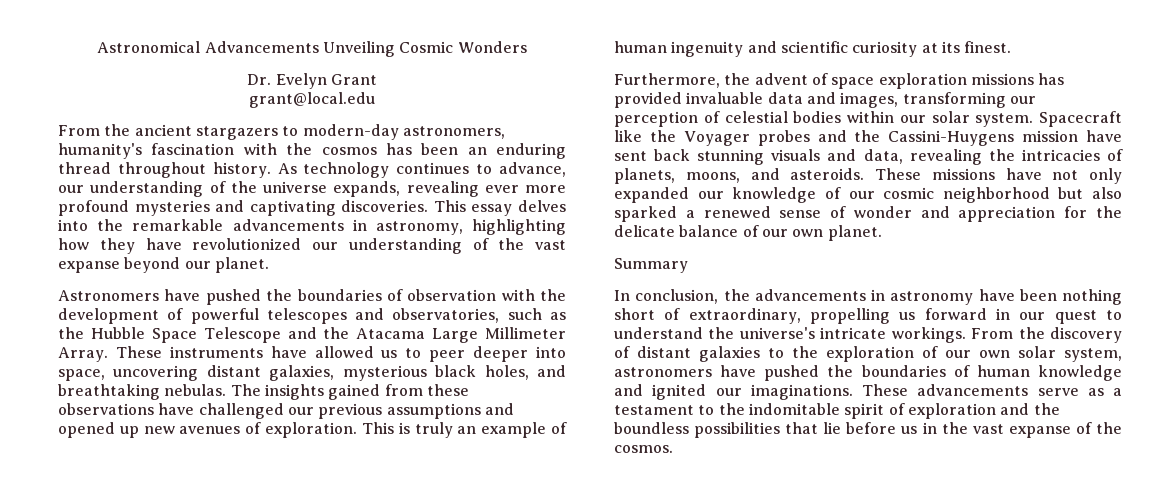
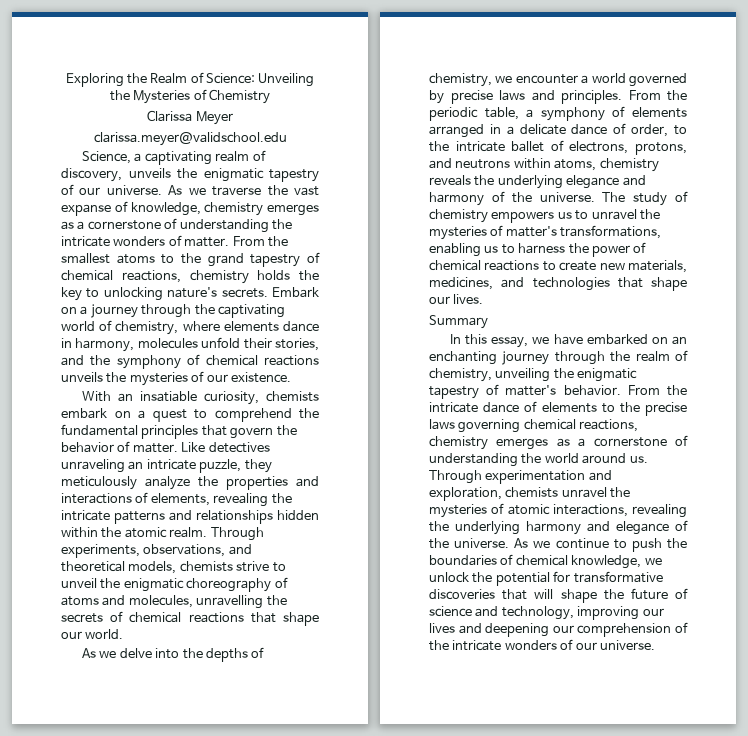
[97,41,527,57] [247,73,377,89] [249,92,375,108] [58,124,505,140] [58,143,566,159] [58,162,567,178] [58,181,566,197] [58,200,566,216] [58,219,566,235] [58,238,566,254] [58,257,269,273] [58,289,566,305] [58,308,566,324] [58,327,566,343] [58,346,567,362] [58,365,566,381] [58,384,469,400] [58,403,514,419] [58,422,567,438] [614,41,1012,57] [614,73,1065,89] [614,92,1036,108] [614,111,1122,127] [614,130,1122,146] [614,149,1123,165] [614,168,1122,184] [614,187,1122,203] [614,206,1122,222] [614,225,882,241] [614,258,688,273] [614,289,1122,305] [614,308,1122,324] [614,327,1122,343] [614,346,1122,362] [614,365,1122,381] [614,384,1122,400] [614,403,1060,419] [614,422,1122,438] [614,445,673,453] Astronomical Advancements Unveiling Cosmic Wonders // Dr. Evelyn Grant // grant@local.edu // From the ancient stargazers to modern-day astronomers, humanity's fascination with the cosmos has been an enduring thread throughout history. As technology continues to advance, our understanding of the universe expands, revealing ever more profound mysteries and captivating discoveries. This essay delves into the remarkable advancements in astronomy, highlighting how they have revolutionized our understanding of the vast expanse beyond our planet. // Astronomers have pushed the boundaries of observation with the development of powerful telescopes and observatories, such as the Hubble Space Telescope and the Atacama Large Millimeter Array. These instruments have allowed us to peer deeper into space, uncovering distant galaxies, mysterious black holes, and breathtaking nebulas. The insights gained from these observations have challenged our previous assumptions and opened up new avenues of exploration. This is truly an example of human ingenuity and scientific curiosity at its finest. // Furthermore, the advent of space exploration missions has provided invaluable data and images, transforming our perception of celestial bodies within our solar system. Spacecraft like the Voyager probes and the Cassini-Huygens mission have sent back stunning visuals and data, revealing the intricacies of planets, moons, and asteroids. These missions have not only expanded our knowledge of our cosmic neighborhood but also sparked a renewed sense of wonder and appreciation for the delicate balance of our own planet. // Summary // In conclusion, the advancements in astronomy have been nothing short of extraordinary, propelling us forward in our quest to understand the universe's intricate workings. From the discovery of distant galaxies to the exploration of our own solar system, astronomers have pushed the boundaries of human knowledge and ignited our imaginations. These advancements serve as a testament to the indomitable spirit of exploration and the boundless possibilities that lie before us in the vast expanse of the cosmos. -> [65,72,315,87] [109,89,271,104] [147,110,233,125] [93,132,287,146] [82,150,266,165] [61,168,319,182] [61,184,319,196] [61,201,319,216] [61,218,292,233] [61,235,288,247] [61,252,320,267] [61,270,319,284] [61,287,319,301] [61,304,285,318] [61,320,319,335] [61,337,319,352] [61,354,319,369] [61,371,291,386] [82,391,319,405] [61,408,319,422] [61,424,297,439] [61,441,270,453] [61,459,272,473] [61,476,319,490] [61,492,292,507] [61,510,319,524] [61,527,264,541] [61,544,252,558] [61,561,286,574] [61,577,288,592] [61,595,287,609] [61,611,319,626] [61,629,124,639] [82,647,265,662] [429,73,687,87] [429,90,687,104] [429,106,687,121] [429,123,687,138] [429,140,687,155] [429,158,659,172] [429,175,646,189] [429,191,688,206] [429,209,660,223] [429,225,662,240] [429,242,647,257] [429,260,687,273] [429,277,687,291] [429,294,484,304] [429,315,488,329] [450,334,687,348] [429,350,688,365] [429,368,638,382] [429,384,687,399] [429,401,687,416] [429,419,639,433] [429,435,688,450] [429,453,648,467] [429,470,612,484] [429,487,631,501] [429,503,687,518] [429,520,688,535] [429,538,687,552] [429,554,662,569] [429,571,663,586] [429,588,688,603] [429,606,664,620] [429,622,688,637] [429,639,655,651] Exploring the Realm of Science: Unveiling the Mysteries of Chemistry // Clarissa Meyer // clarissa.meyer@validschool.edu // Science, a captivating realm of discovery, unveils the enigmatic tapestry of our universe. As we traverse the vast expanse of knowledge, chemistry emerges as a cornerstone of understanding the intricate wonders of matter. From the smallest atoms to the grand tapestry of chemical reactions, chemistry holds the key to unlocking nature's secrets. Embark on a journey through the captivating world of chemistry, where elements dance in harmony, molecules unfold their stories, and the symphony of chemical reactions unveils the mysteries of our existence. // With an insatiable curiosity, chemists embark on a quest to comprehend the fundamental principles that govern the behavior of matter. Like detectives unraveling an intricate puzzle, they meticulously analyze the properties and interactions of elements, revealing the intricate patterns and relationships hidden within the atomic realm. Through experiments, observations, and theoretical models, chemists strive to unveil the enigmatic choreography of atoms and molecules, unravelling the secrets of chemical reactions that shape our world. // As we delve into the depths of chemistry, we encounter a world governed by precise laws and principles. From the periodic table, a symphony of elements arranged in a delicate dance of order, to the intricate ballet of electrons, protons, and neutrons within atoms, chemistry reveals the underlying elegance and harmony of the universe. The study of chemistry empowers us to unravel the mysteries of matter's transformations, enabling us to harness the power of chemical reactions to create new materials, medicines, and technologies that shape our lives. // Summary // In this essay, we have embarked on an enchanting journey through the realm of chemistry, unveiling the enigmatic tapestry of matter's behavior. From the intricate dance of elements to the precise laws governing chemical reactions, chemistry emerges as a cornerstone of understanding the world around us. Through experimentation and exploration, chemists unravel the mysteries of atomic interactions, revealing the underlying harmony and elegance of the universe. As we continue to push the boundaries of chemical knowledge, we unlock the potential for transformative discoveries that will shape the future of science and technology, improving our lives and deepening our comprehension of the intricate wonders of our universe.

